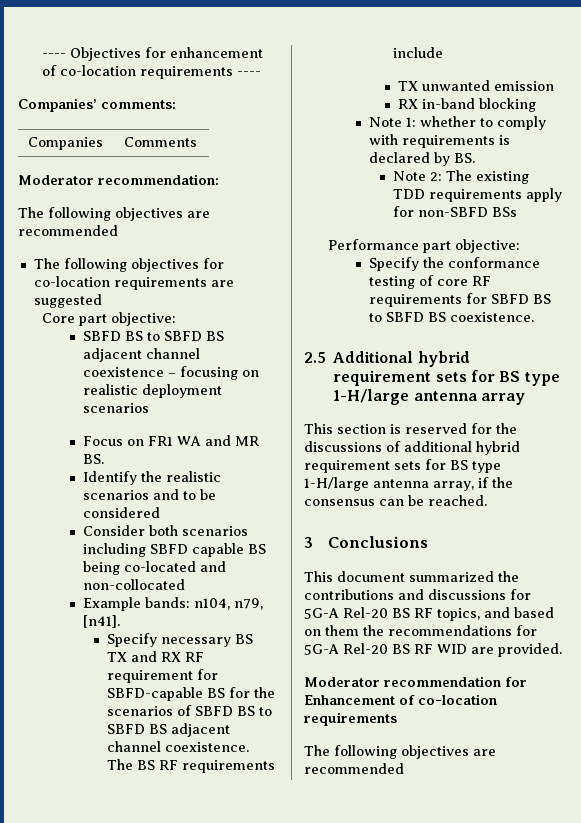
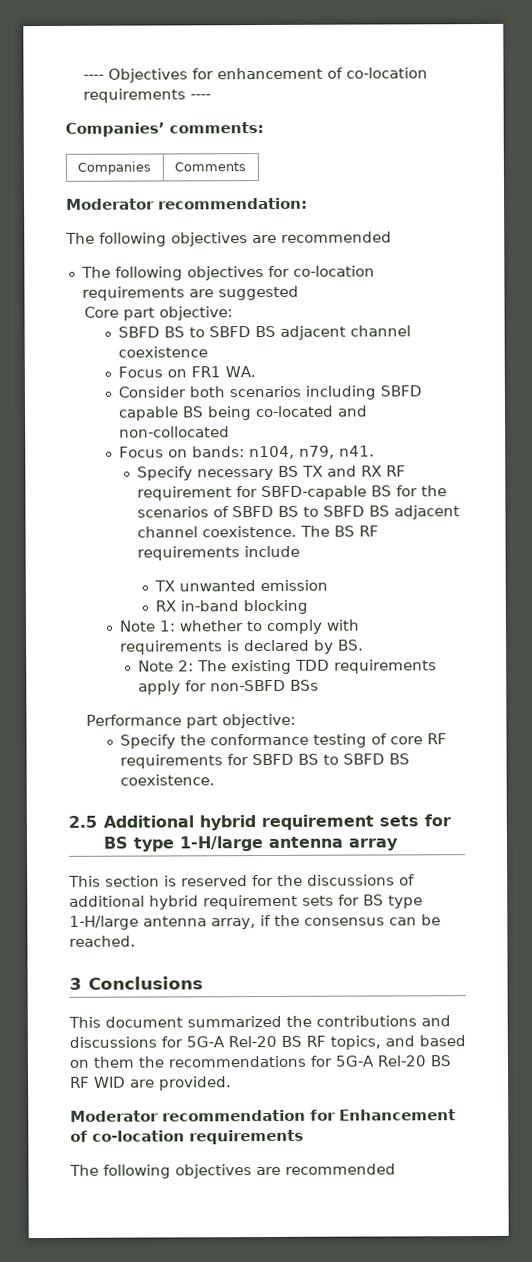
[167,366,259,380] [82,384,222,398] [82,403,149,413] [82,435,259,446] [82,454,104,464] [82,471,221,485] [82,489,216,500] [82,507,160,518] – focusing on realistic deployment scenarios // Focus on FR1 WA and MR BS. // Identify the realistic scenarios and to be considered -> [118,366,257,378] // Focus on FR1 WA.
[82,597,141,611] Example -> [119,446,189,458] Focus on
[82,615,120,628] [n41]. -> [339,445,376,457] n41.

